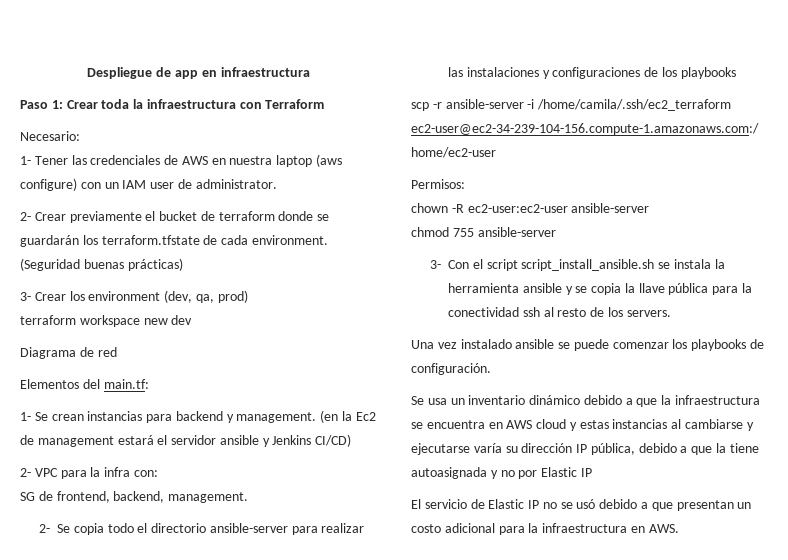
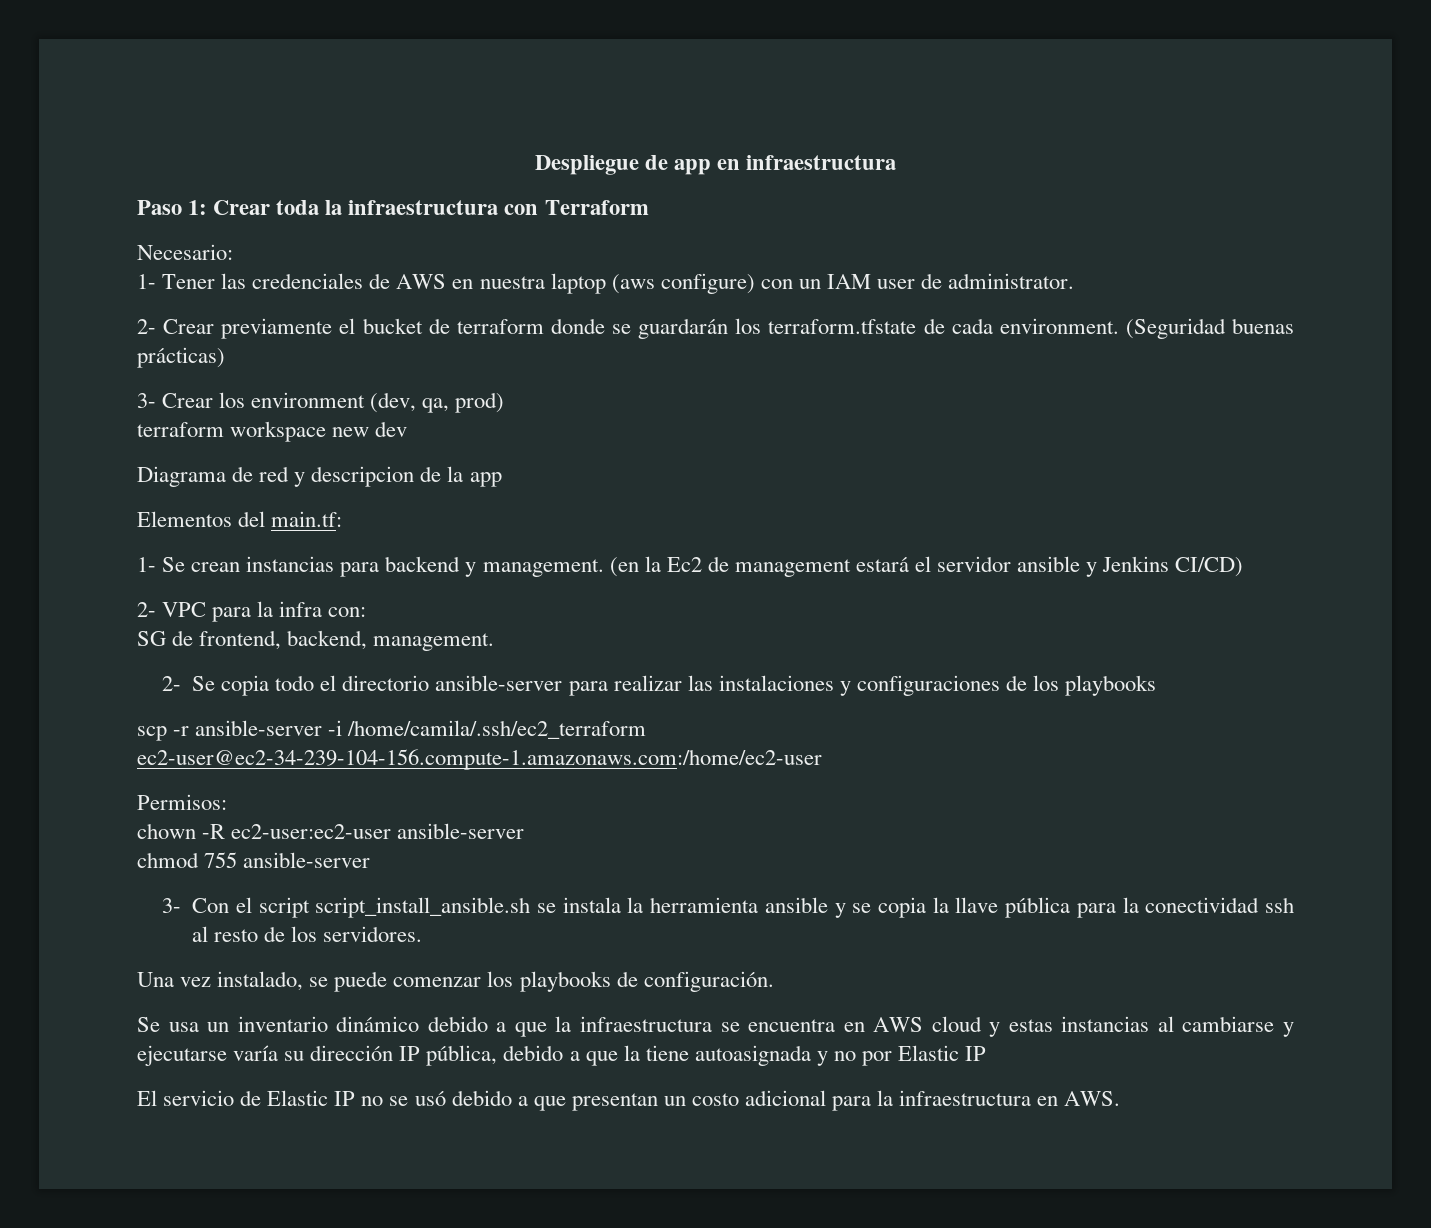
(117, 352) none -> [294,466,502,487] y descripcion de la app
[626,310,671,317] servers. -> [323,926,423,942] servidores.
[460,339,555,349] instalado ansible -> [217,971,304,991] instalado,

